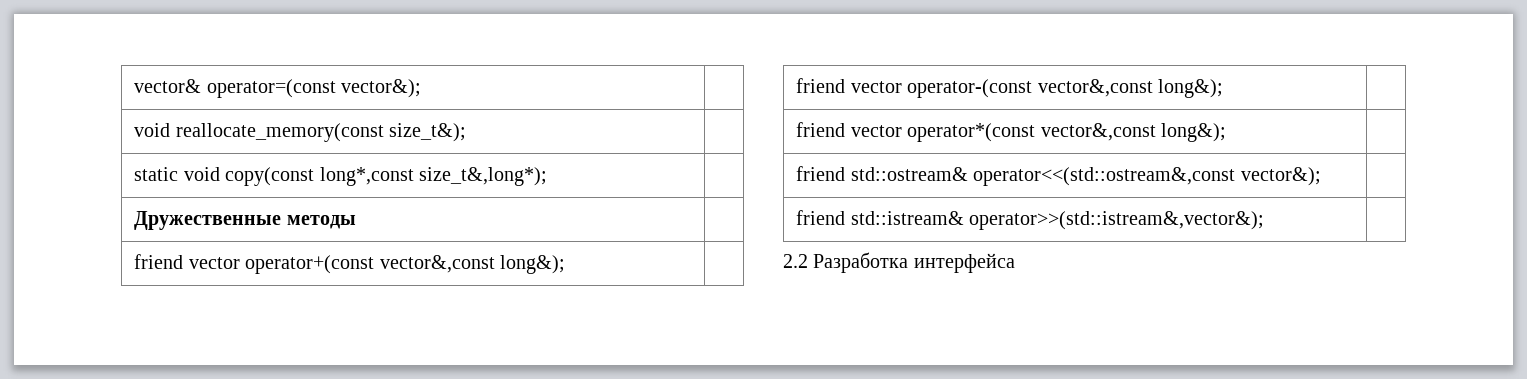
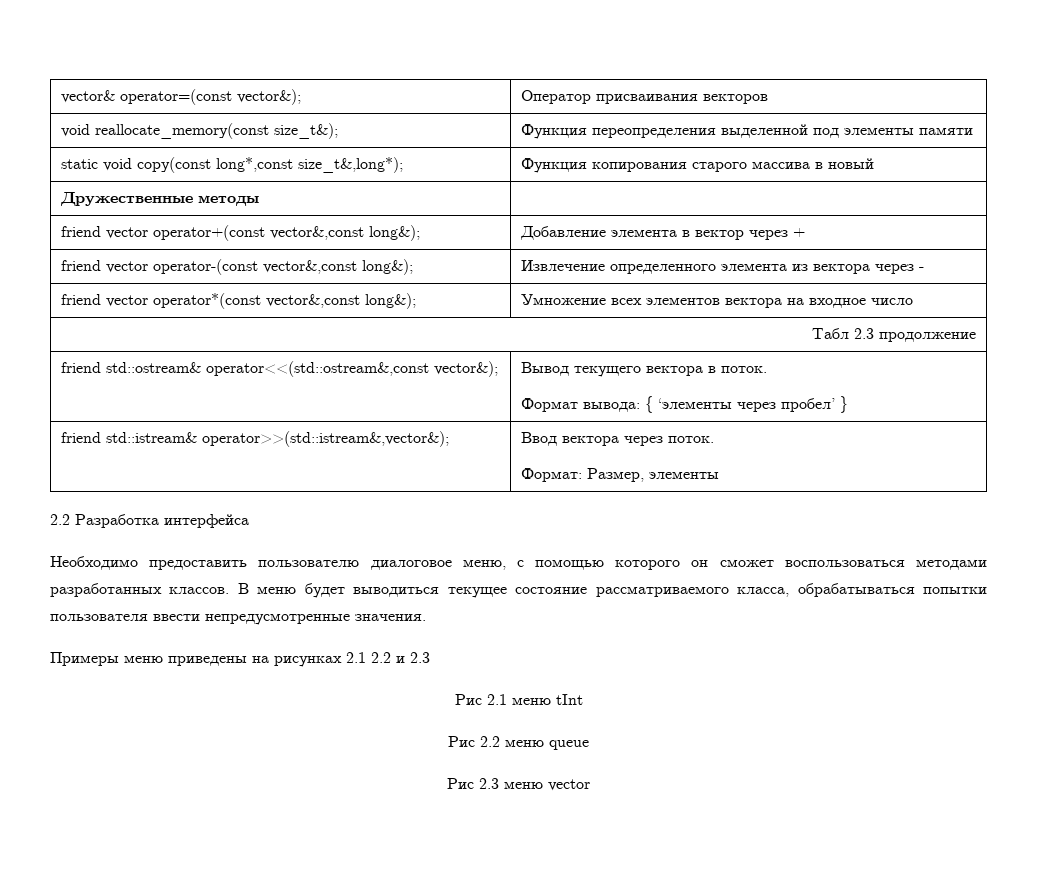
(422, 88) none -> [521,90,769,104] Оператор присваивания векторов
(467, 132) none -> [521,124,974,139] Функция переопределения выделенной под элементы памяти
(547, 176) none -> [521,158,875,173] Функция копирования старого массива в новый
(565, 264) none -> [520,226,806,240] Добавление элемента в вектор через +
(1223, 88) none -> [521,260,925,274] Извлечение определенного элемента из вектора через -
[796,166,1321,186] [796,210,1265,230] [783,252,1015,273] // friend std::ostream& operator<<(std::ostream&,const vector&); | // friend std::istream& operator>>(std::istream&,vector&); | // 2.2 Разработка интерфейса -> [521,294,914,308] [811,328,976,342] [61,361,499,377] [521,362,768,377] [521,396,849,413] [61,431,450,447] [521,432,715,446] [521,468,720,482] [50,514,249,528] [50,556,987,570] [50,583,988,598] [50,613,426,625] [50,652,430,667] [454,694,583,705] [448,736,589,750] [447,778,590,791] Умножение всех элементов вектора на входное число // Табл 2.3 продолжение // friend std::ostream& operator<<(std::ostream&,const vector&); | Вывод текущего вектора в поток. // Формат вывода: { ‘элементы через пробел’ } // friend std::istream& operator>>(std::istream&,vector&); | Ввод вектора через поток. // Формат: Размер, элементы // 2.2 Разработка интерфейса // Необходимо предоставить пользователю диалоговое меню, с помощью которого он сможет воспользоваться методами разработанных классов. В меню будет выводиться текущее состояние рассматриваемого класса, обрабатываться попытки пользователя ввести непредусмотренные значения. // Примеры меню приведены на рисунках 2.1 2.2 и 2.3 // Рис 2.1 меню tInt // Рис 2.2 меню queue // Рис 2.3 меню vector

